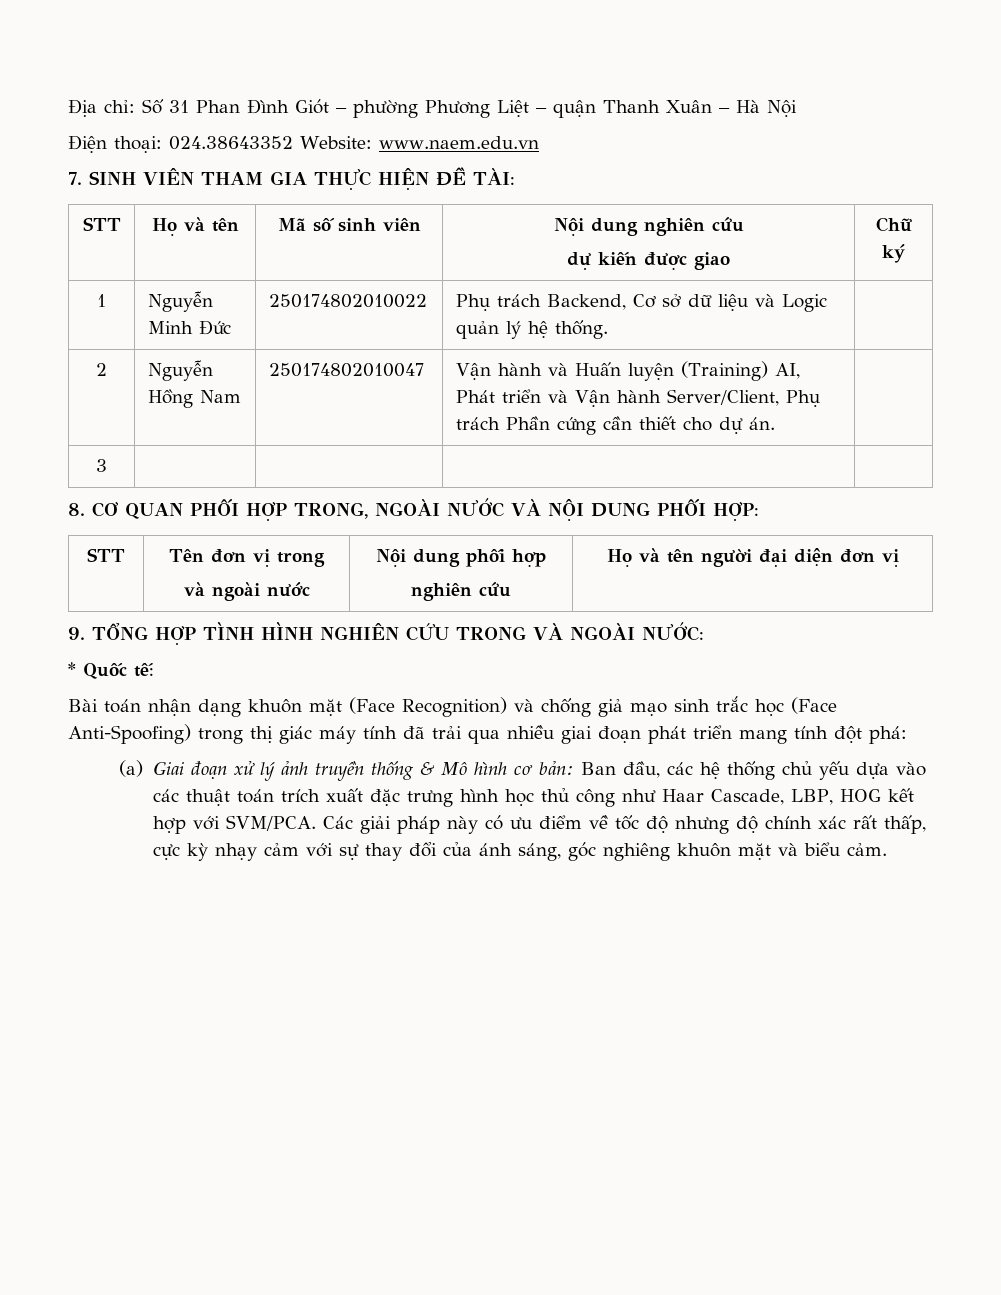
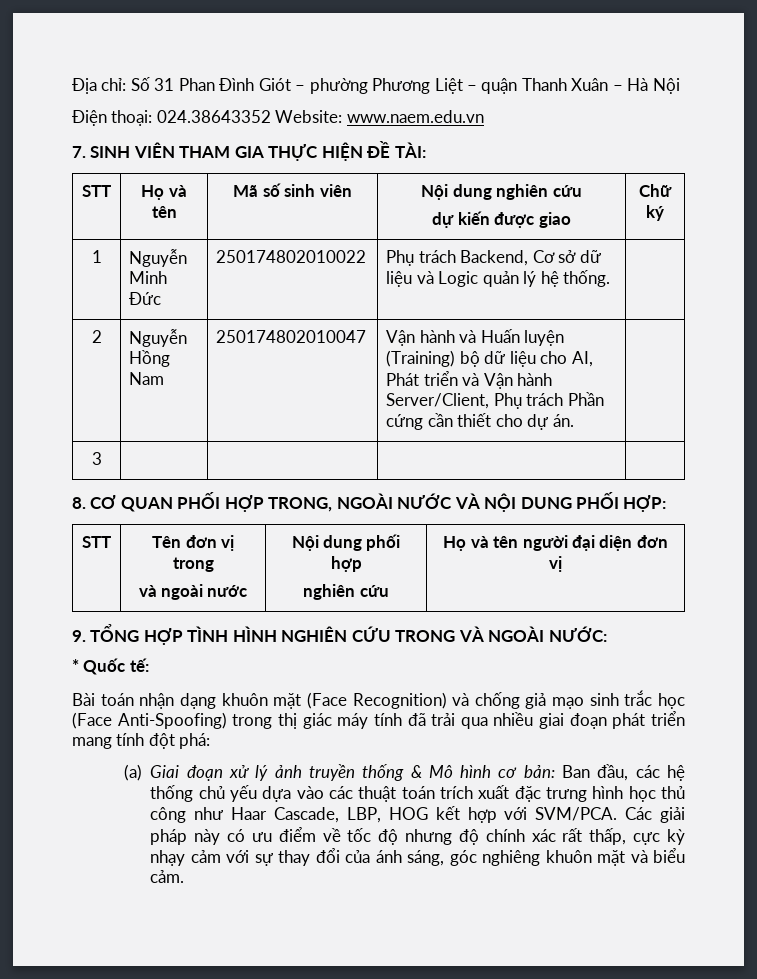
(768, 371) none -> [459,351,568,367] bộ dữ liệu cho

